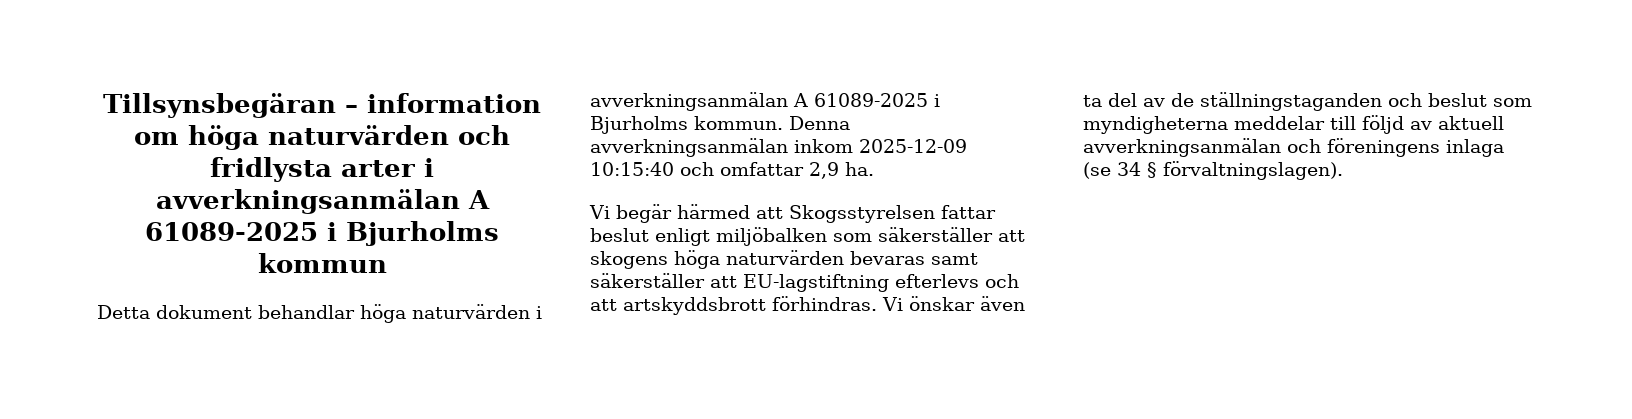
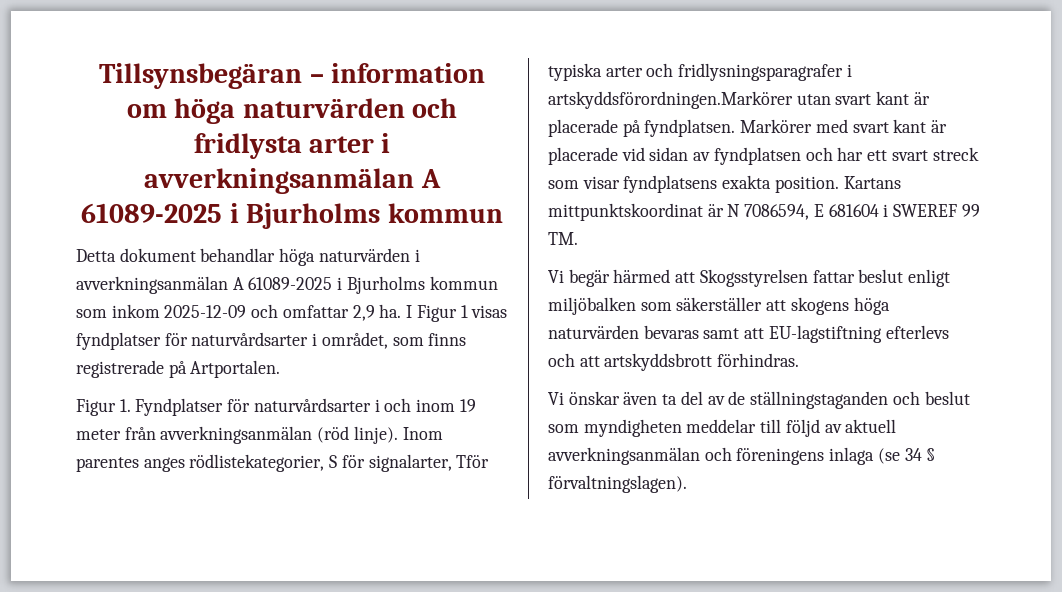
[694,116,850,130] [590,138,788,157] kommun. Denna avverkningsanmälan -> [429,276,498,290] [76,309,107,318] kommun som
[590,162,674,176] 10:15:40 -> (247, 311) none
(874, 169) none -> [406,305,508,322] [76,332,467,350] [76,360,281,378] [76,398,476,416] [76,426,443,444] [76,454,490,472] [548,63,852,81] [548,91,930,109] [548,119,948,137] [548,147,979,165] [548,175,901,193] [548,203,980,221] [548,232,578,245] I Figur 1 visas fyndplatser för naturvårdsarter i området, som finns registrerade på Artportalen. // Figur 1. Fyndplatser för naturvårdsarter i och inom 19 meter från avverkningsanmälan (röd linje). Inom parentes anges rödlistekategorier, S för signalarter, Tför typiska arter och fridlysningsparagrafer i artskyddsförordningen.Markörer utan svart kant är placerade på fyndplatsen. Markörer med svart kant är placerade vid sidan av fyndplatsen och har ett svart streck som visar fyndplatsens exakta position. Kartans mittpunktskoordinat är N 7086594, E 681604 i SWEREF 99 TM.
[590,273,705,288] säkerställer -> (740, 333) none
(877, 303) none -> (800, 360) //
[1083,116,1228,134] myndigheterna -> [583,419,682,437] myndigheten

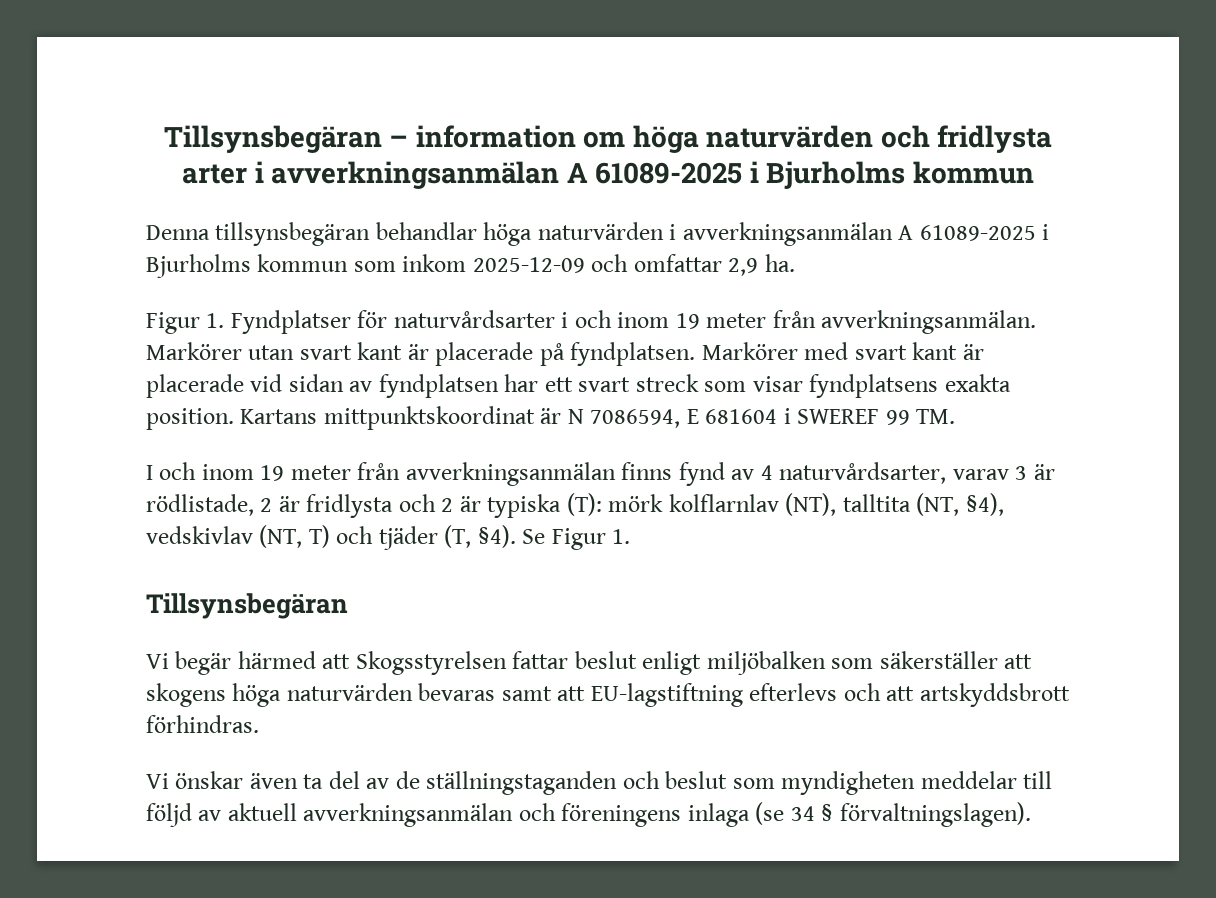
[76,248,196,262] Detta dokument -> [146,222,371,246] Denna tillsynsbegäran
[406,305,508,322] [76,332,467,350] [76,360,281,378] I Figur 1 visas fyndplatser för naturvårdsarter i området, som finns registrerade på Artportalen. -> (795, 263) none
[160,426,443,444] [76,454,490,472] [548,63,852,81] [548,91,793,109] avverkningsanmälan (röd linje). Inom parentes anges rödlistekategorier, S för signalarter, Tför typiska arter och fridlysningsparagrafer i artskyddsförordningen.Markörer -> [821,310,1037,334] [146,342,242,360] avverkningsanmälan. Markörer
[805,147,833,161] och -> (499, 386) none
(578, 238) none -> [146,462,1055,486] [146,493,1004,518] [146,525,631,550] [146,593,348,619] // I och inom 19 meter från avverkningsanmälan finns fynd av 4 naturvårdsarter, varav 3 är rödlistade, 2 är fridlysta och 2 är typiska (T): mörk kolflarnlav (NT), talltita (NT, §4), vedskivlav (NT, T) och tjäder (T, §4). Se Figur 1. // Tillsynsbegäran

